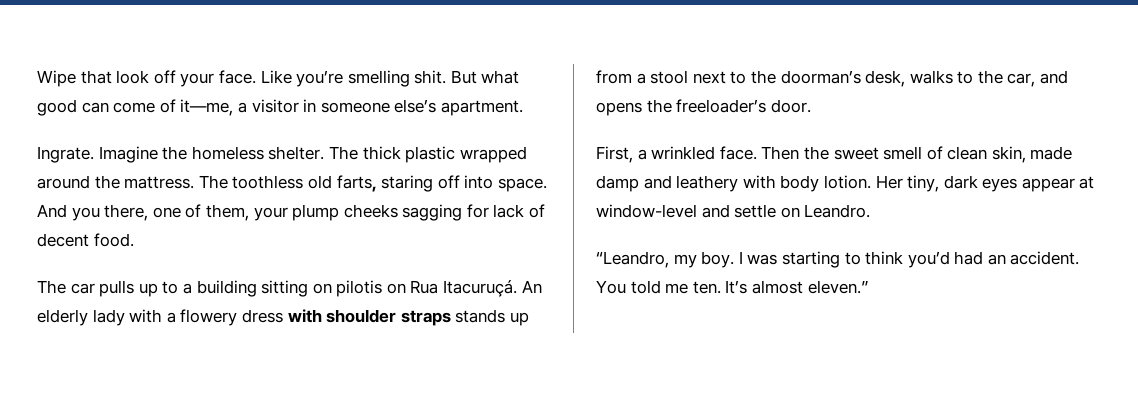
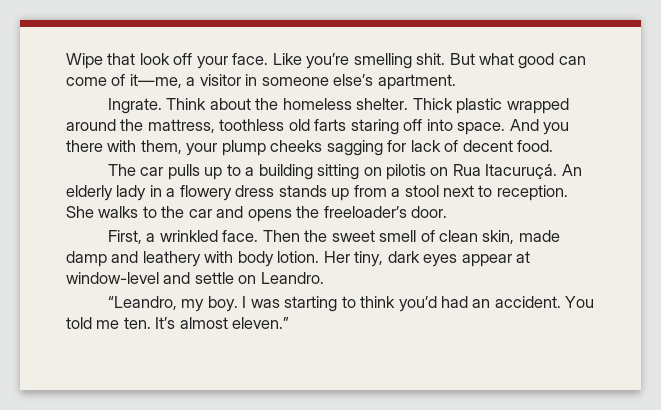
[98,146,158,163] Imagine -> [166,98,251,110] Think about
[328,146,401,160] The thick -> [412,98,453,110] Thick
[124,175,228,189] mattress. The -> [147,119,215,133] mattress,
[336,175,377,192] farts, -> [314,119,347,131] farts
[104,204,202,221] there, one of -> [66,140,137,152] there with
[129,309,163,323] with -> [149,185,162,197] in
[287,309,451,326] with shoulder straps -> (275, 191) none
[750,70,906,87] the doorman’s desk, -> [496,185,568,201] [66,206,94,218] reception. She
[1007,73,1036,87] car, -> [188,209,212,218] car

